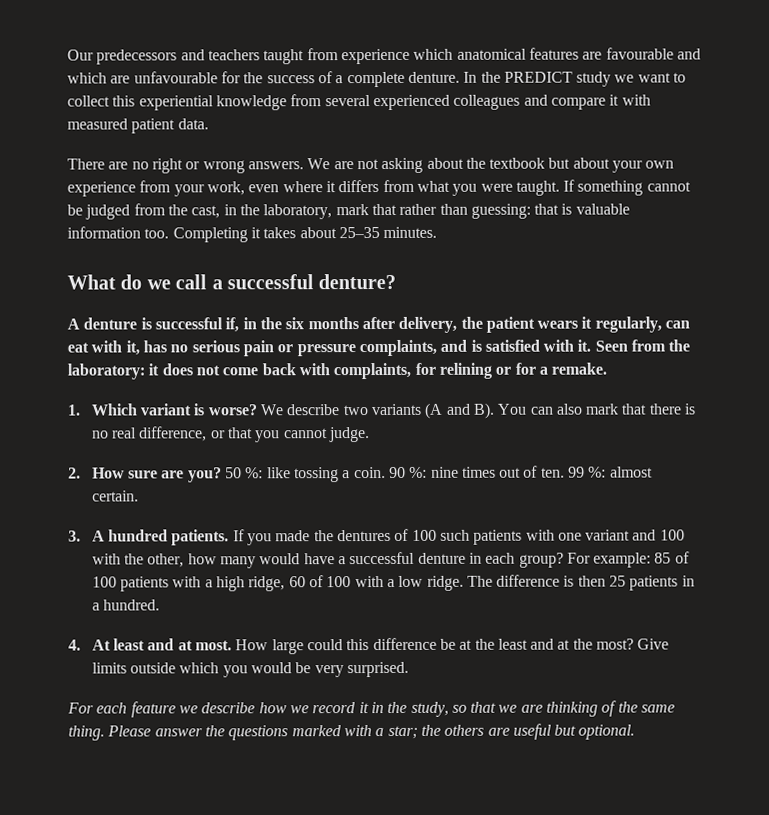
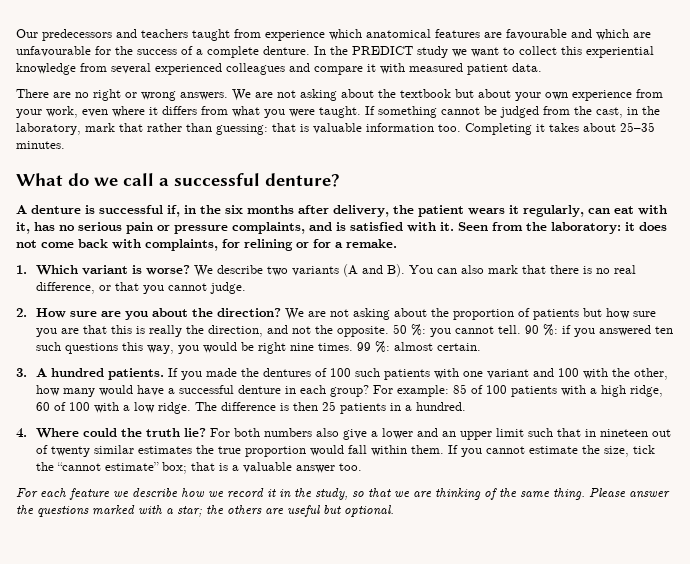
[187,465,565,483] you? 50 %: like tossing a coin. 90 %: nine times out of ten. -> [125,308,657,320] [36,324,674,337] [36,342,354,354] you about the direction? We are not asking about the proportion of patients but how sure you are that this is really the direction, and not the opposite. 50 %: you cannot tell. 90 %: if you answered ten such questions this way, you would be right nine times.
[91,637,670,655] [91,661,409,678] At least and at most. How large could this difference be at the least and at the most? Give limits outside which you would be very surprised. -> [36,428,672,440] [36,445,656,457] [36,462,363,474] Where could the truth lie? For both numbers also give a lower and an upper limit such that in nineteen out of twenty similar estimates the true proportion would fall within them. If you cannot estimate the size, tick the “cannot estimate” box; that is a valuable answer too.

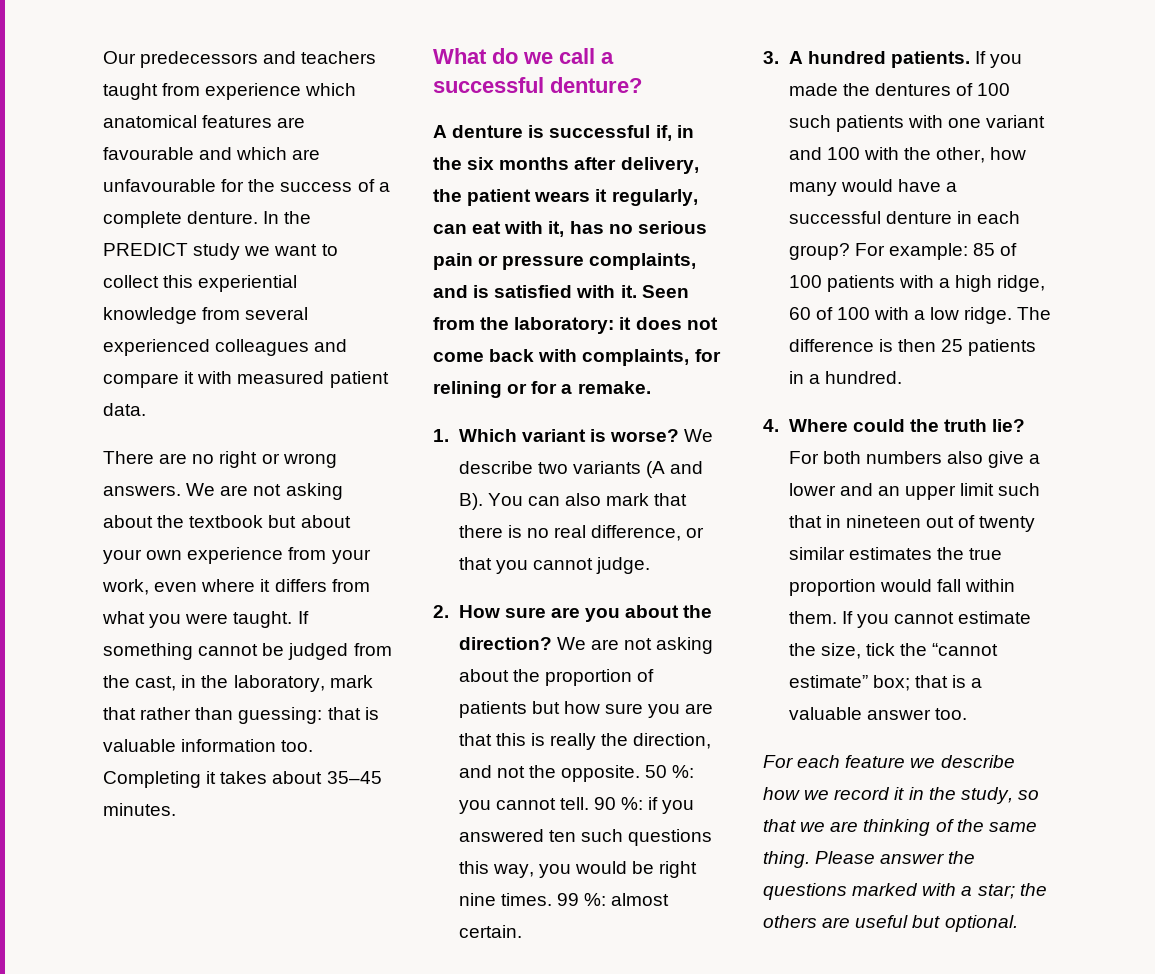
[620,122,655,132] 25–35 -> [326,771,382,784] 35–45

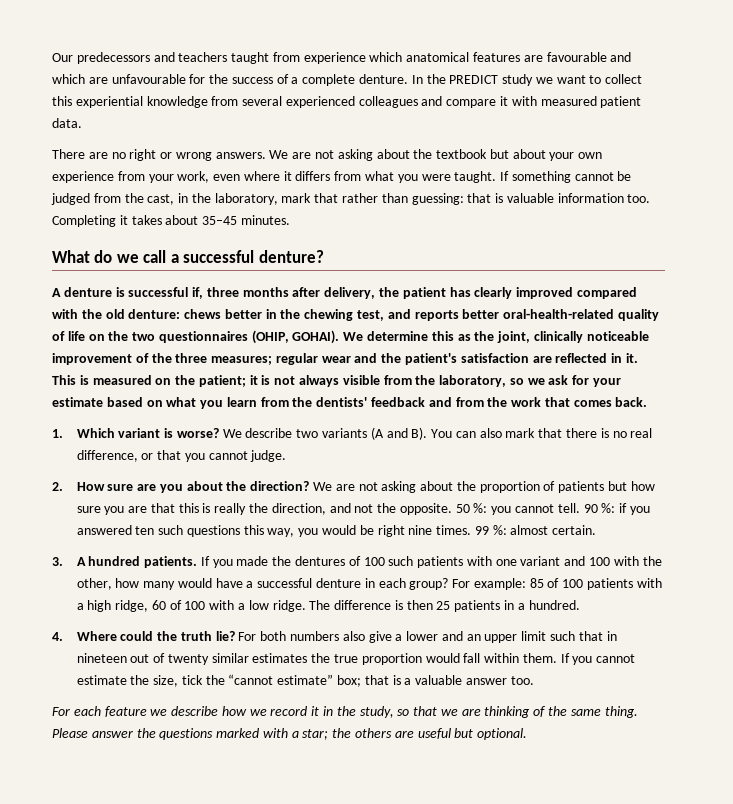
[676,125,694,138] [433,157,495,170] in the six -> [206,287,239,297] three
[534,189,698,206] [433,221,707,237] [433,253,697,270] [433,285,689,298] [433,317,718,334] [433,349,721,366] [433,381,651,398] wears it regularly, can eat with it, has no serious pain or pressure complaints, and is satisfied with it. Seen from the laboratory: it does not come back with complaints, for relining or for a remake. -> [449,287,637,299] [52,309,659,321] [52,330,649,344] [52,353,638,365] [52,375,622,387] [52,397,648,409] has clearly improved compared with the old denture: chews better in the chewing test, and reports better oral-health-related quality of life on the two questionnaires (OHIP, GOHAI). We determine this as the joint, clinically noticeable improvement of the three measures; regular wear and the patient's satisfaction are reflected in it. This is measured on the patient; it is not always visible from the laboratory, so we ask for your estimate based on what you learn from the dentists' feedback and from the work that comes back.

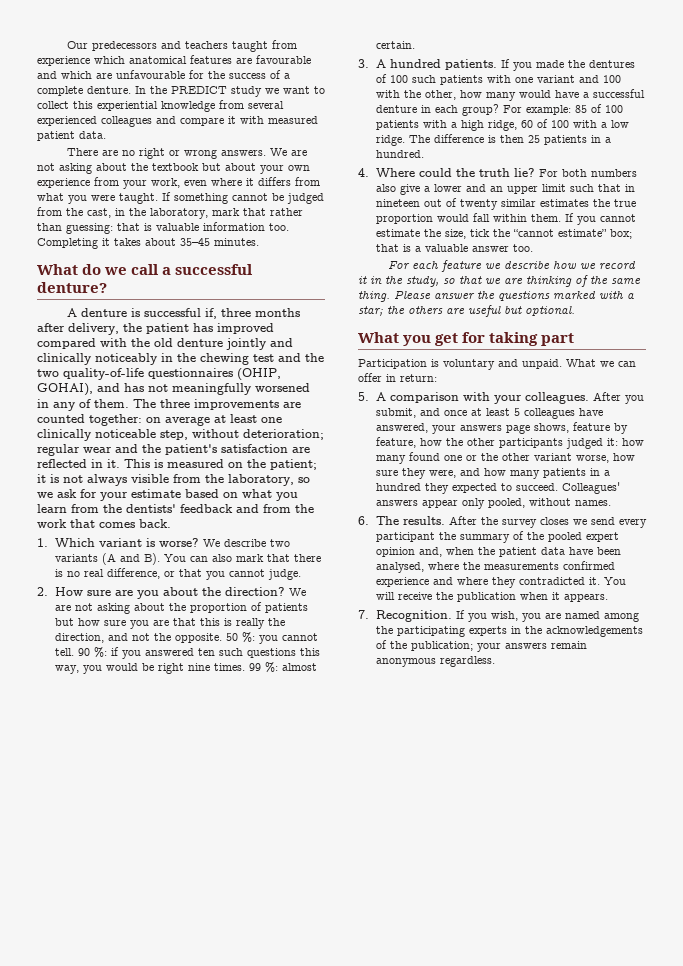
[474,287,513,299] clearly -> (213, 327) none
[128,309,659,321] [52,331,105,341] denture: chews better in the chewing test, and reports better oral-health-related quality of life on -> [177,338,293,350] [37,353,301,365] denture jointly and clinically noticeably in the chewing test and
(156, 336) none -> [63,368,144,380] quality-of-life
[292,330,649,344] [52,353,273,365] GOHAI). We determine this as the joint, clinically noticeable improvement of the three measures; -> [37,383,310,396] [37,399,301,411] [37,414,282,426] [37,429,324,441] GOHAI), and has not meaningfully worsened in any of them. The three improvements are counted together: on average at least one clinically noticeable step, without deterioration;
(528, 734) none -> [358,332,575,346] [358,359,636,370] [358,373,437,382] [358,392,644,404] [375,408,603,419] [375,422,628,434] [375,437,644,449] [375,452,635,464] [375,468,610,479] [375,482,620,494] [375,498,611,509] [358,516,647,528] [375,531,619,543] [375,547,621,557] [375,561,615,573] [375,577,626,588] [375,592,608,602] [358,610,639,622] [375,626,643,637] [375,640,587,652] [375,656,495,667] // What you get for taking part // Participation is voluntary and unpaid. What we can offer in return: // 5. A comparison with your colleagues. After you submit, and once at least 5 colleagues have answered, your answers page shows, feature by feature, how the other participants judged it: how many found one or the other variant worse, how sure they were, and how many patients in a hundred they expected to succeed. Colleagues' answers appear only pooled, without names. // 6. The results. After the survey closes we send every participant the summary of the pooled expert opinion and, when the patient data have been analysed, where the measurements confirmed experience and where they contradicted it. You will receive the publication when it appears. // 7. Recognition. If you wish, you are named among the participating experts in the acknowledgements of the publication; your answers remain anonymous regardless.

